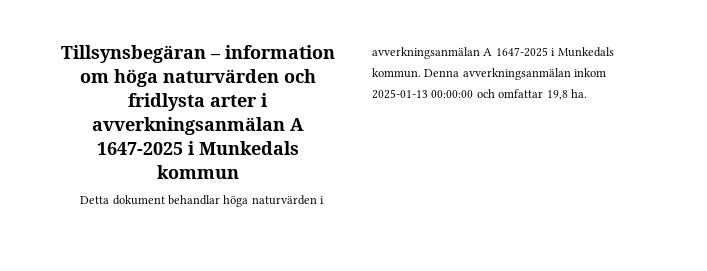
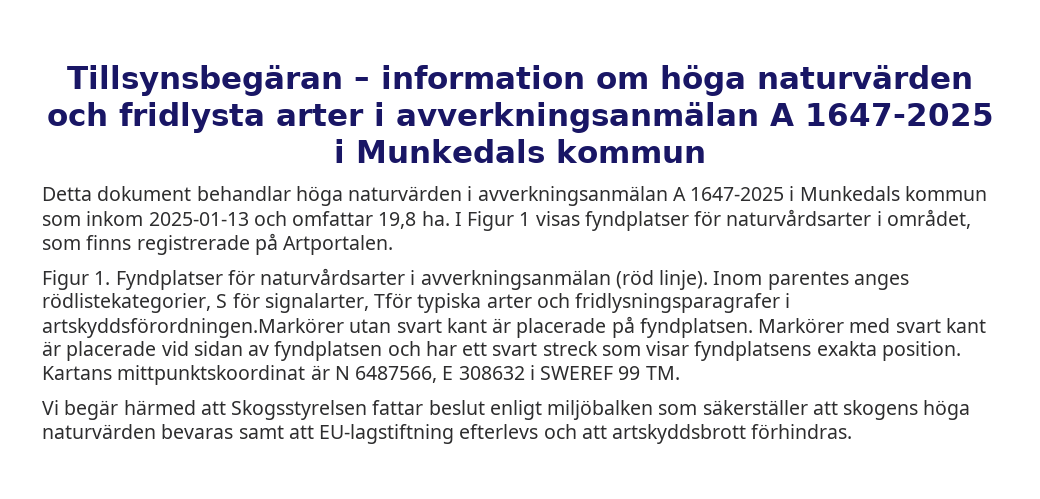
[372,68,571,80] kommun. Denna avverkningsanmälan -> [904,186,987,201] [42,215,81,226] kommun som
[431,90,474,98] 00:00:00 -> (249, 219) none
(587, 93) none -> [454,209,971,231] [42,233,394,255] [42,268,909,290] [42,293,791,313] [42,316,986,338] [42,341,961,361] [42,365,680,385] [42,400,971,420] [42,424,853,444] I Figur 1 visas fyndplatser för naturvårdsarter i området, som finns registrerade på Artportalen. // Figur 1. Fyndplatser för naturvårdsarter i avverkningsanmälan (röd linje). Inom parentes anges rödlistekategorier, S för signalarter, Tför typiska arter och fridlysningsparagrafer i artskyddsförordningen.Markörer utan svart kant är placerade på fyndplatsen. Markörer med svart kant är placerade vid sidan av fyndplatsen och har ett svart streck som visar fyndplatsens exakta position. Kartans mittpunktskoordinat är N 6487566, E 308632 i SWEREF 99 TM. // Vi begär härmed att Skogsstyrelsen fattar beslut enligt miljöbalken som säkerställer att skogens höga naturvärden bevaras samt att EU-lagstiftning efterlevs och att artskyddsbrott förhindras.

